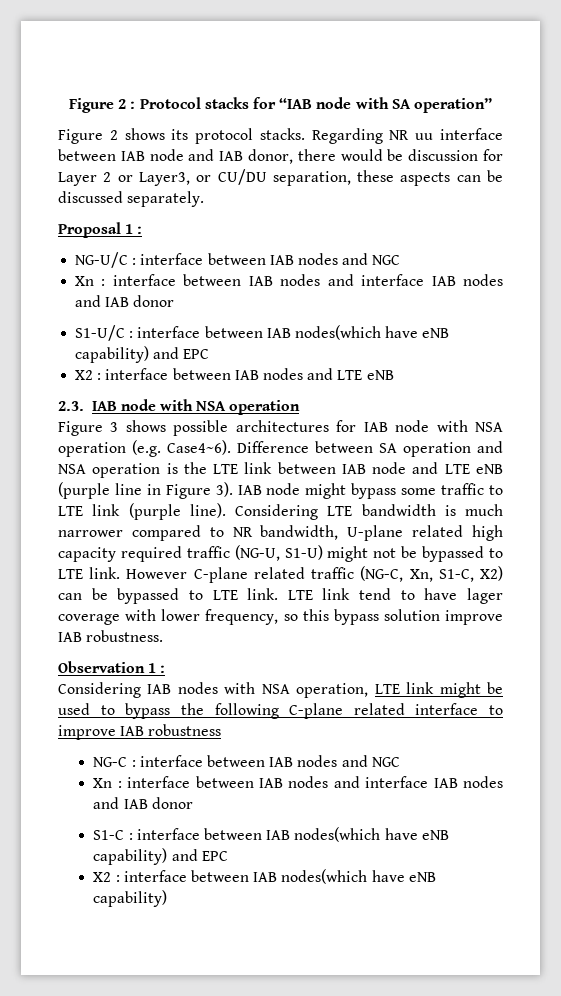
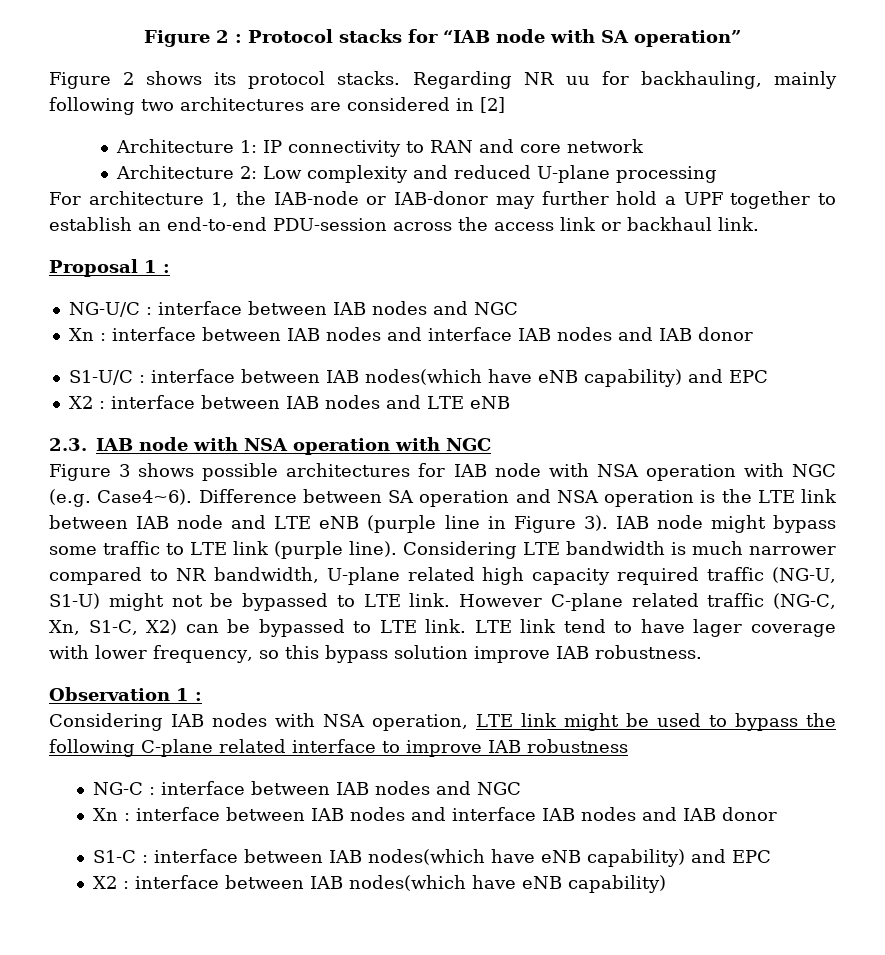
[439,128,503,140] [58,149,504,164] [58,169,504,186] [58,191,205,207] interface between IAB node and IAB donor, there would be discussion for Layer 2 or Layer3, or CU/DU separation, these aspects can be discussed separately. -> [601,71,837,89] [49,97,505,115] [115,139,644,157] [115,165,717,183] [49,191,837,209] [49,217,759,231] for backhauling, mainly following two architectures are considered in [2] // Architecture 1: IP connectivity to RAN and core network // Architecture 2: Low complexity and reduced U-plane processing // For architecture 1, the IAB-node or IAB-donor may further hold a UPF together to establish an end-to-end PDU-session across the access link or backhaul link.
(301, 407) none -> [395,437,491,451] with NGC
(126, 449) none -> [743,463,837,477] with NGC

